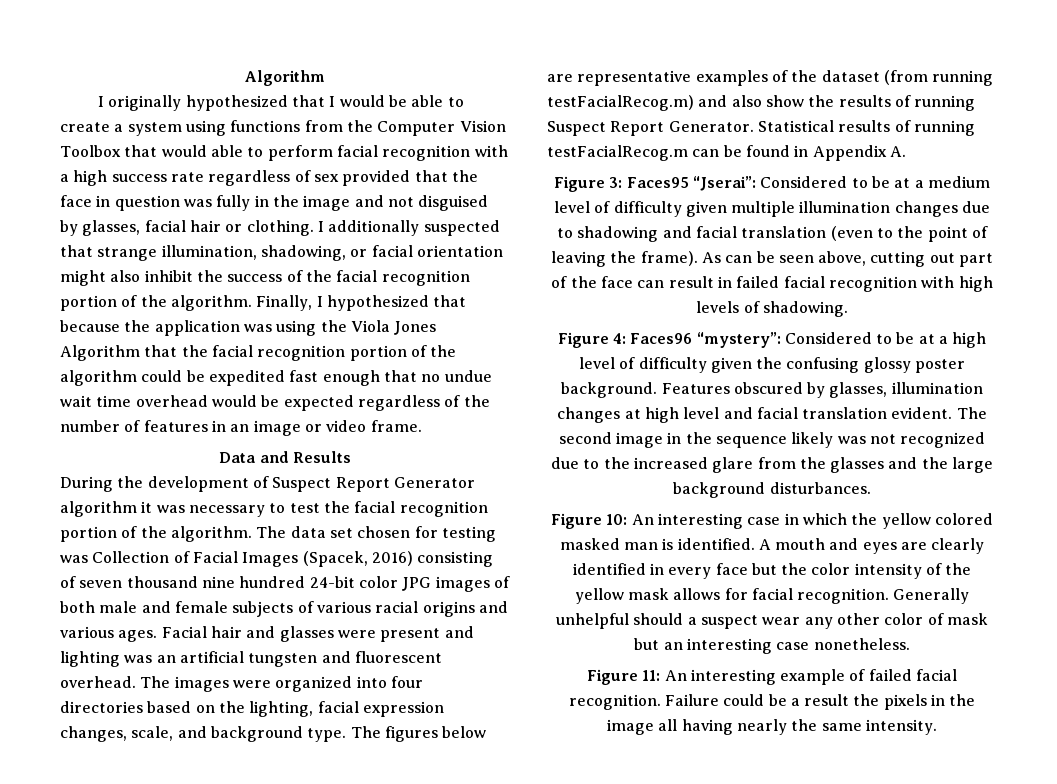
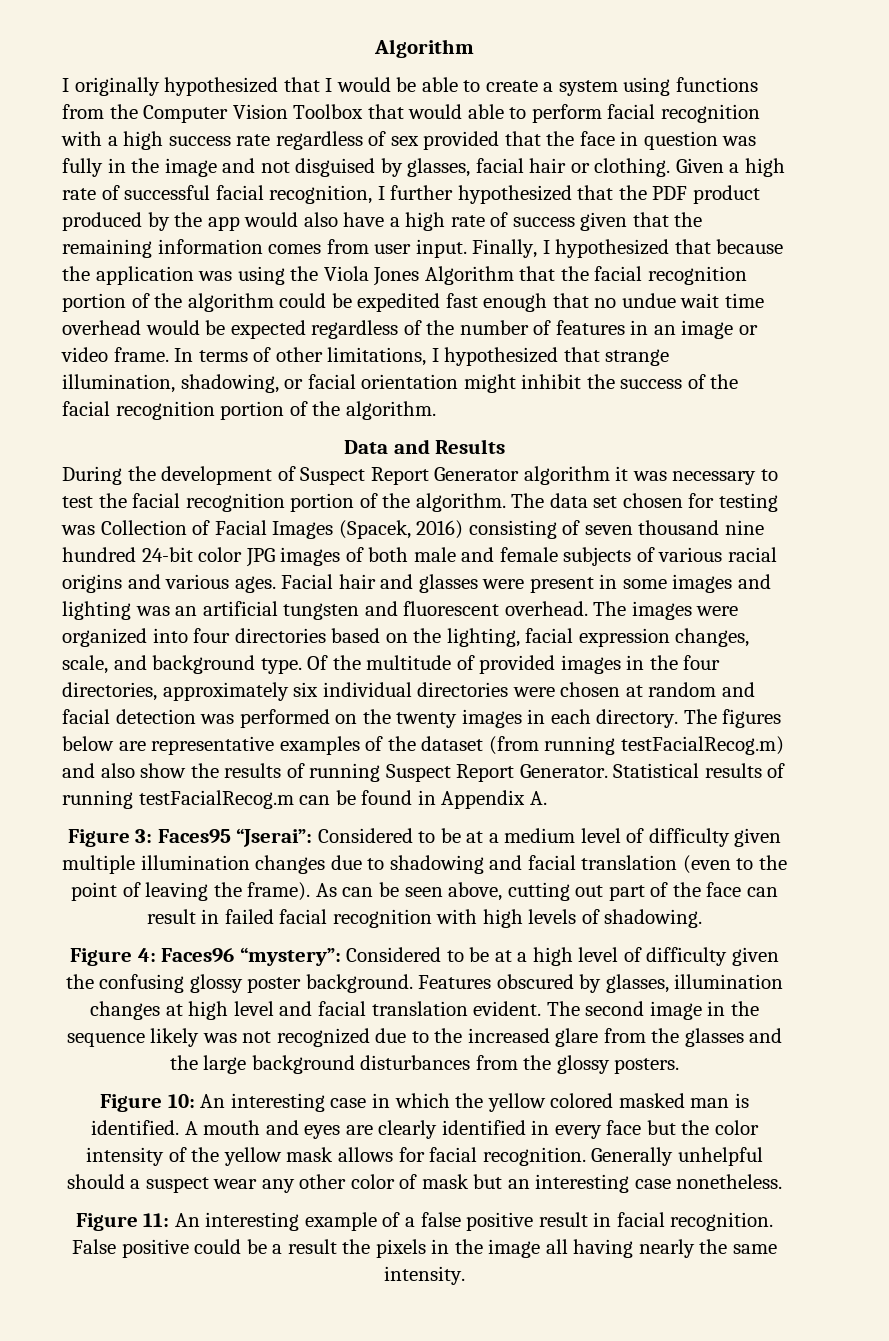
[317,220,500,236] [60,245,503,261] [60,270,470,286] [60,295,252,311] I additionally suspected that strange illumination, shadowing, or facial orientation might also inhibit the success of the facial recognition portion of the algorithm. -> [675,158,786,177] [62,185,760,204] [62,212,703,231] [62,239,467,258] Given a high rate of successful facial recognition, I further hypothesized that the PDF product produced by the app would also have a high rate of success given that the remaining information comes from user input.
(422, 426) none -> [174,347,670,366] [62,374,739,393] [62,401,436,420] In terms of other limitations, I hypothesized that strange illumination, shadowing, or facial orientation might inhibit the success of the facial recognition portion of the algorithm.
(441, 635) none -> [599,574,733,593] in some images
(347, 735) none -> [307,655,721,674] [62,682,755,701] [62,709,679,728] Of the multitude of provided images in the four directories, approximately six individual directories were chosen at random and facial detection was performed on the twenty images in each directory.
[769,482,871,494] disturbances. -> [360,1055,680,1074] disturbances from the glossy posters.
[868,669,958,681] [568,694,719,710] failed facial recognition. Failure -> [405,1212,774,1231] [71,1239,189,1258] a false positive result in facial recognition. False positive

